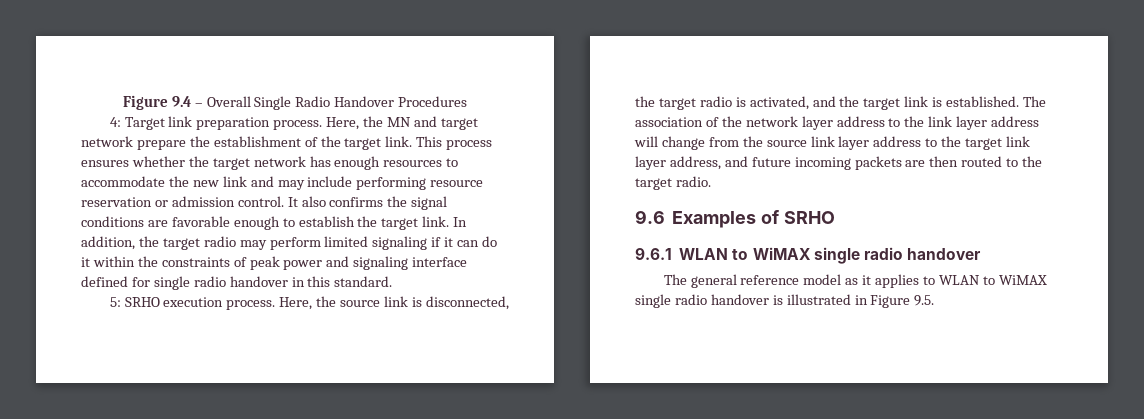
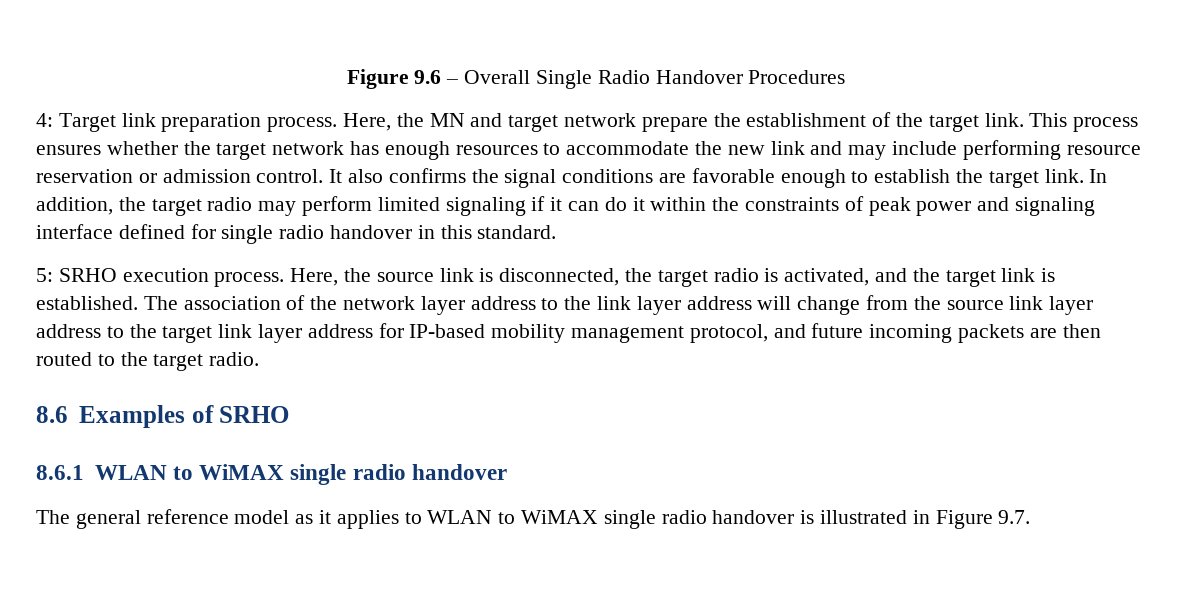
[122,95,191,110] Figure 9.4 -> [346,69,442,89] Figure 9.6
[669,156,721,170] address, -> [307,323,768,343] address for IP-based mobility management protocol,
[635,210,665,224] 9.6 -> [36,406,68,423] 8.6
[635,248,672,260] 9.6.1 -> [36,465,84,480] 8.6.1
[914,295,935,306] 9.5. -> [998,510,1031,524] 9.7.

